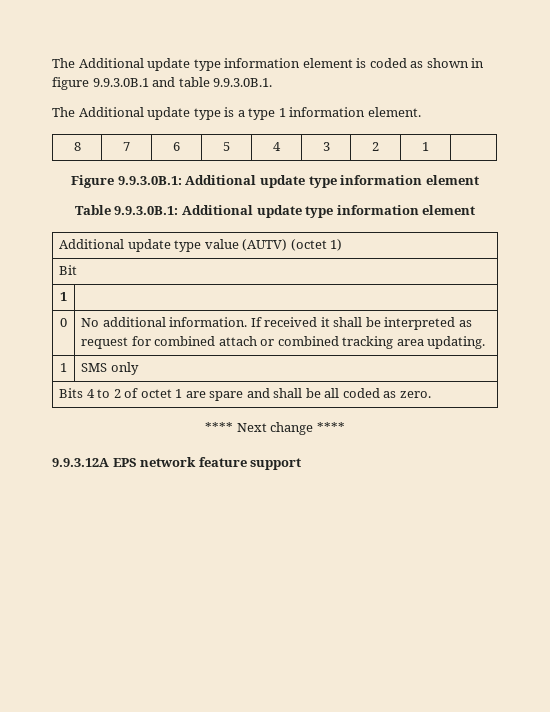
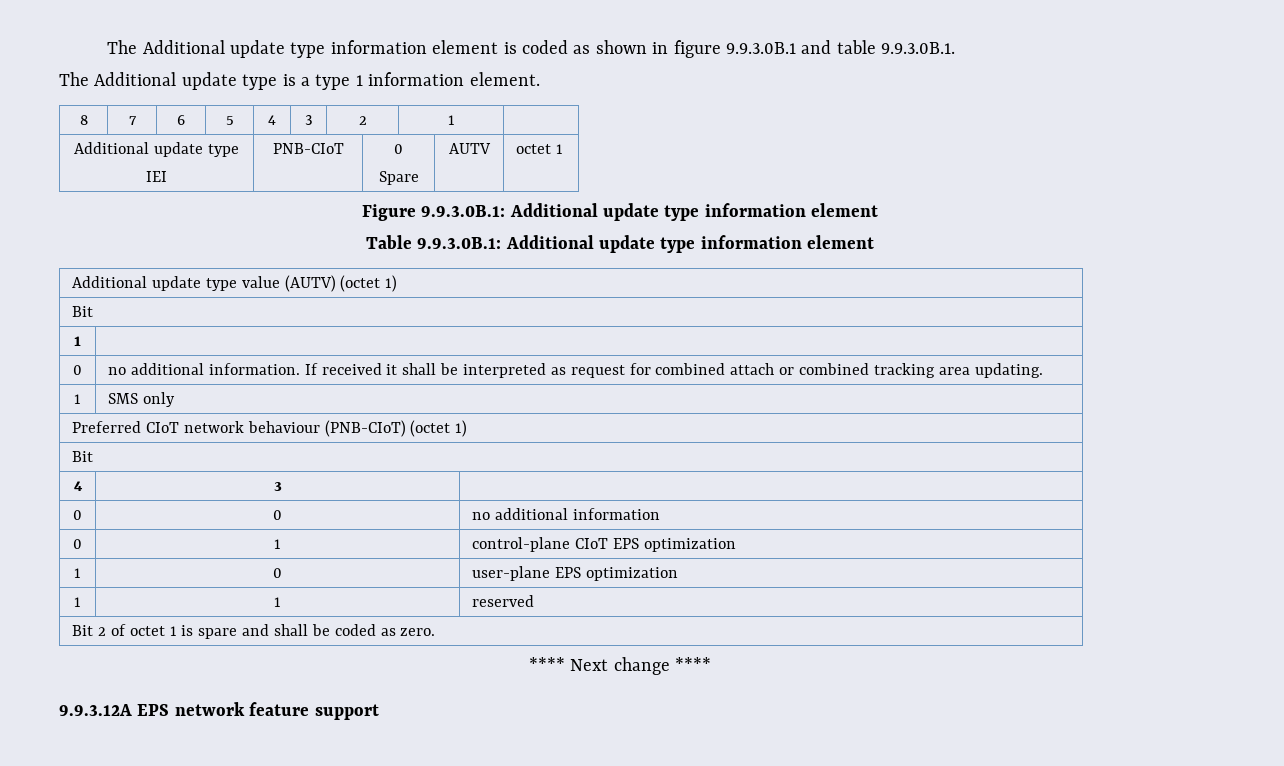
(429, 146) none -> [74,142,239,157] [146,171,167,182] [272,143,344,154] [394,144,403,154] [378,171,419,185] [448,143,491,154] [516,144,563,154] // Additional update type // IEI | PNB-CIoT | 0 // Spare | AUTV | octet 1
[81,318,100,327] No -> [108,367,127,375] no
[59,388,111,398] Bits 4 to -> [72,420,468,437] [72,451,94,462] [73,481,83,491] [273,482,282,491] [73,510,82,520] [273,510,282,520] [472,508,660,520] [73,539,82,549] [274,539,281,549] [472,537,736,552] [74,568,81,578] [273,568,282,578] [472,566,678,581] [74,597,81,607] [274,597,281,607] [472,595,535,607] [72,625,94,636] Preferred CIoT network behaviour (PNB-CIoT) (octet 1) // Bit // 4 | 3 | // 0 | 0 | no additional information // 0 | 1 | control-plane CIoT EPS optimization // 1 | 0 | user-plane EPS optimization // 1 | 1 | reserved // Bit
[185,391,206,398] are -> [181,625,194,636] is
[324,388,340,398] all -> (330, 630) none

